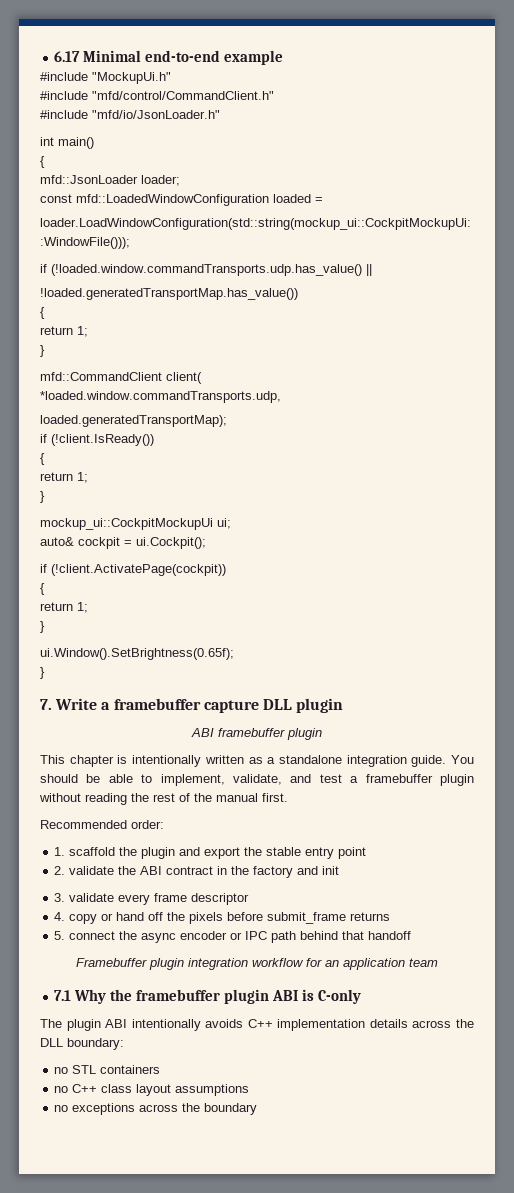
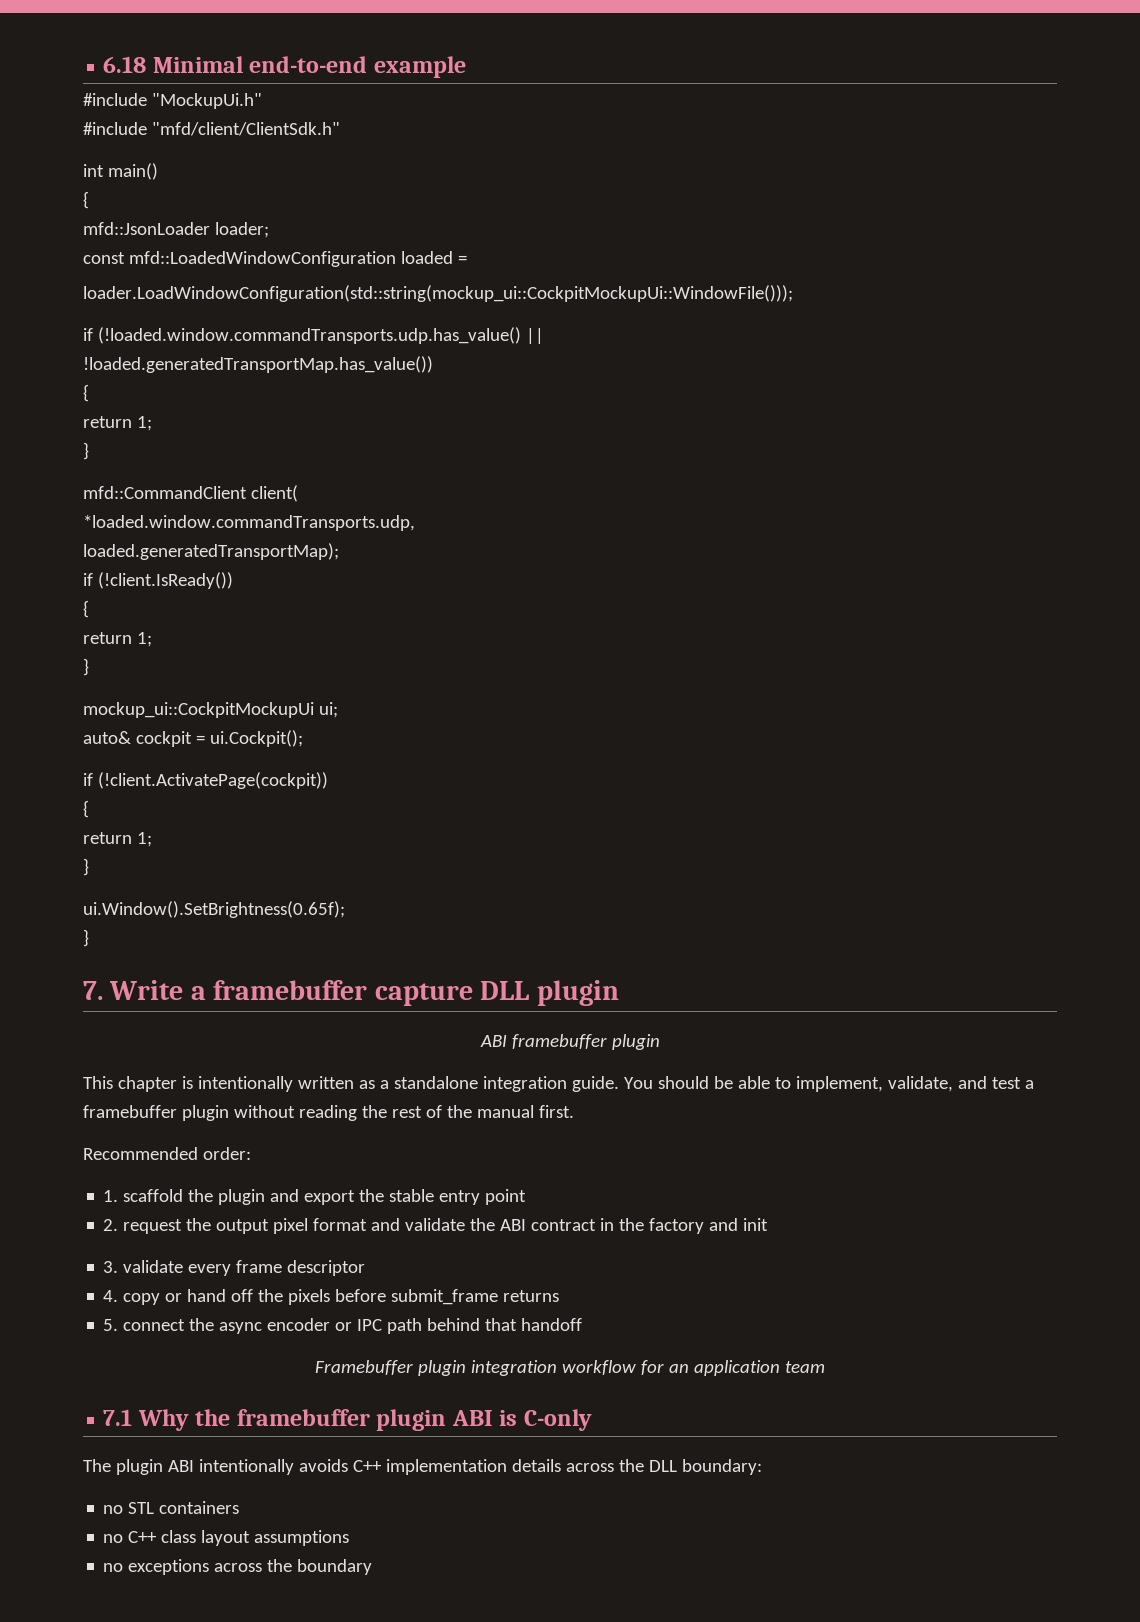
[54,51,81,62] 6.17 -> [103,56,147,73] 6.18
[92,91,274,100] [40,110,220,119] "mfd/control/CommandClient.h" // #include "mfd/io/JsonLoader.h" -> [151,122,340,136] "mfd/client/ClientSdk.h"
(66, 870) none -> [123,1218,401,1234] request the output pixel format and

